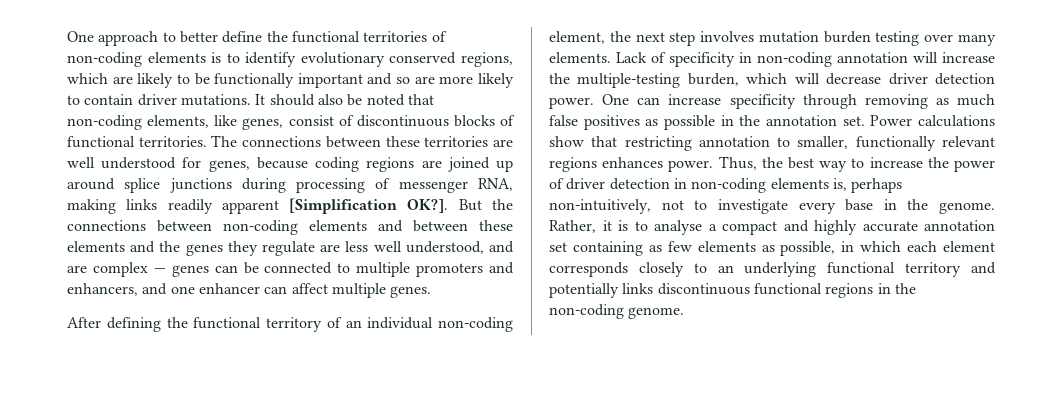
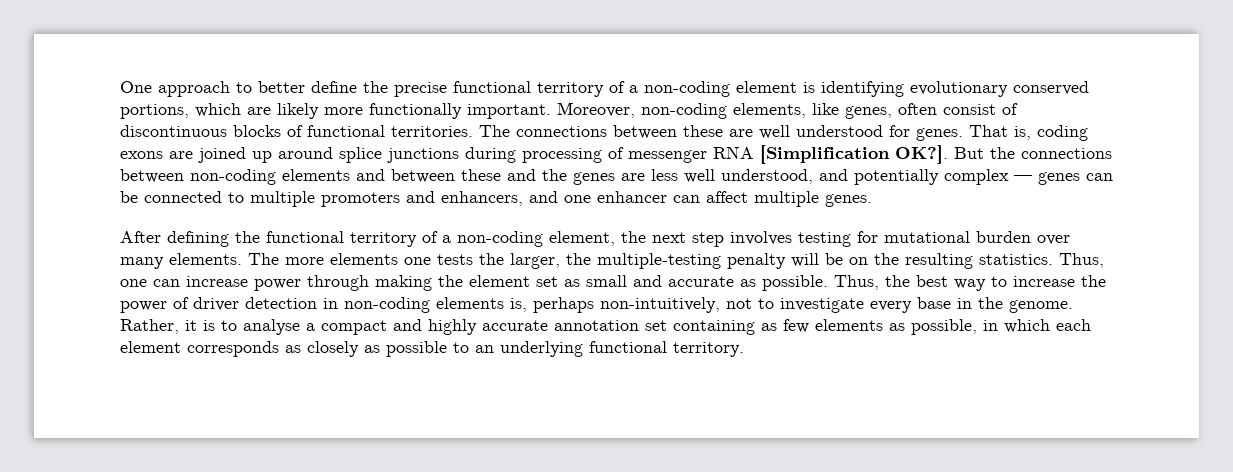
[291,31,447,43] [67,52,297,67] functional territories of non-coding elements is to identify -> [394,81,904,97] precise functional territory of a non-coding element is identifying
[461,52,513,67] regions, -> [120,104,189,119] portions,
[176,73,514,88] [67,94,434,106] to be functionally important and so are more likely to contain driver mutations. It should also be noted that -> [324,102,635,119] more functionally important. Moreover,
(284, 124) none -> [898,103,937,115] often
[424,136,489,147] territories -> (723, 131) none
[208,157,415,172] genes, because coding regions -> [916,125,1088,141] [120,151,163,159] genes. That is, coding exons
[477,178,513,191] [67,199,279,214] RNA, making links readily apparent -> [713,146,754,159] RNA
[67,241,125,252] elements -> (501, 175) none
[227,241,315,256] they regulate -> (615, 178) none
[67,265,87,273] are -> [854,169,939,185] potentially
[345,317,434,329] an individual -> [442,235,451,243] a
[758,31,996,46] [549,52,995,67] [549,73,995,88] [549,94,995,109] [549,115,995,130] [549,136,995,151] [549,157,714,172] mutation burden testing over many elements. Lack of specificity in non-coding annotation will increase the multiple-testing burden, which will decrease driver detection power. One can increase specificity through removing as much false positives as possible in the annotation set. Power calculations show that restricting annotation to smaller, functionally relevant regions enhances power. -> [798,231,1070,247] [120,253,1104,269] [120,275,828,291] testing for mutational burden over many elements. The more elements one tests the larger, the multiple-testing penalty will be on the resulting statistics. Thus, one can increase power through making the element set as small and accurate as possible.
[638,262,996,277] [549,283,916,298] [549,304,685,319] closely to an underlying functional territory and potentially links discontinuous functional regions in the non-coding genome. -> [285,341,744,357] as closely as possible to an underlying functional territory.

